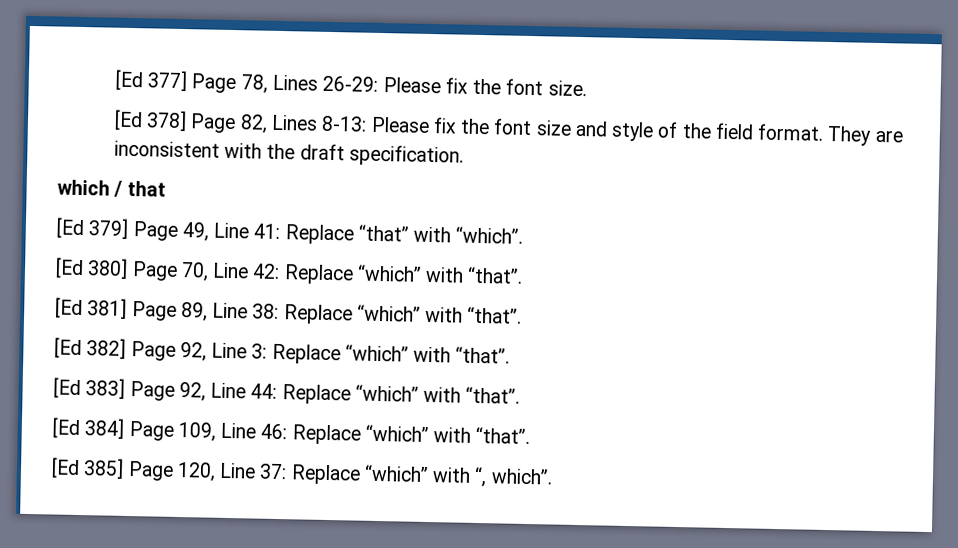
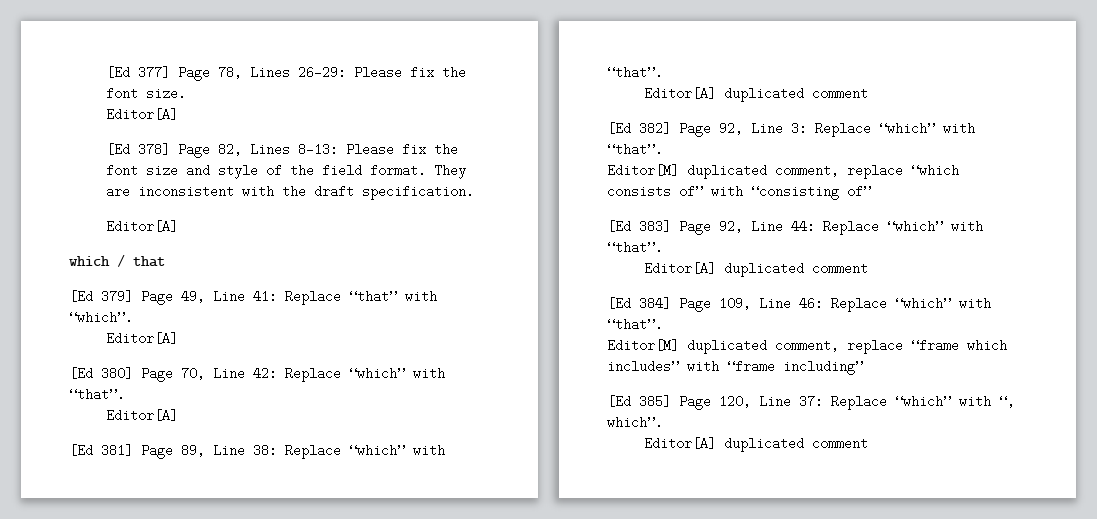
(587, 88) none -> [105,108,178,121] // Editor[A]
(464, 155) none -> [105,220,178,233] // Editor[A]
(524, 235) none -> [105,332,178,345] // Editor[A]
(524, 275) none -> [105,409,178,422] // Editor[A]
(523, 315) none -> [643,87,868,102] // Editor[A] duplicated comment
(511, 355) none -> [607,164,959,179] [607,185,871,200] // Editor[M] duplicated comment, replace “which consists of” with “consisting of”
(521, 395) none -> [643,262,868,277] // Editor[A] duplicated comment
(531, 435) none -> [607,339,1007,354] [607,360,863,375] // Editor[M] duplicated comment, replace “frame which includes” with “frame including”
(553, 476) none -> [643,437,868,452] // Editor[A] duplicated comment

